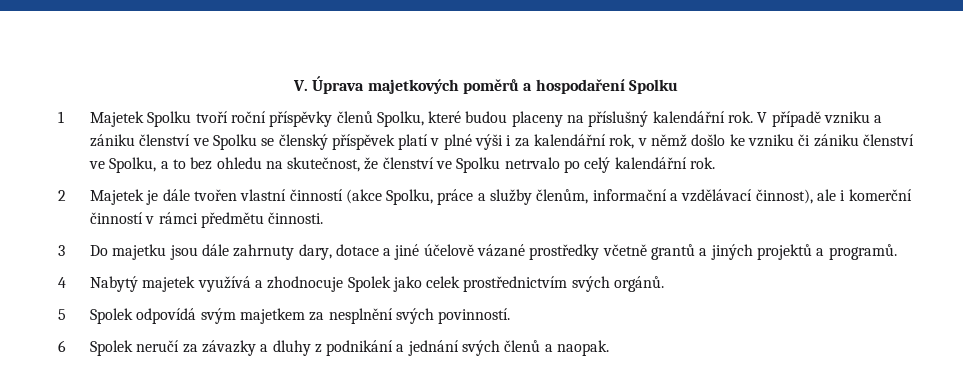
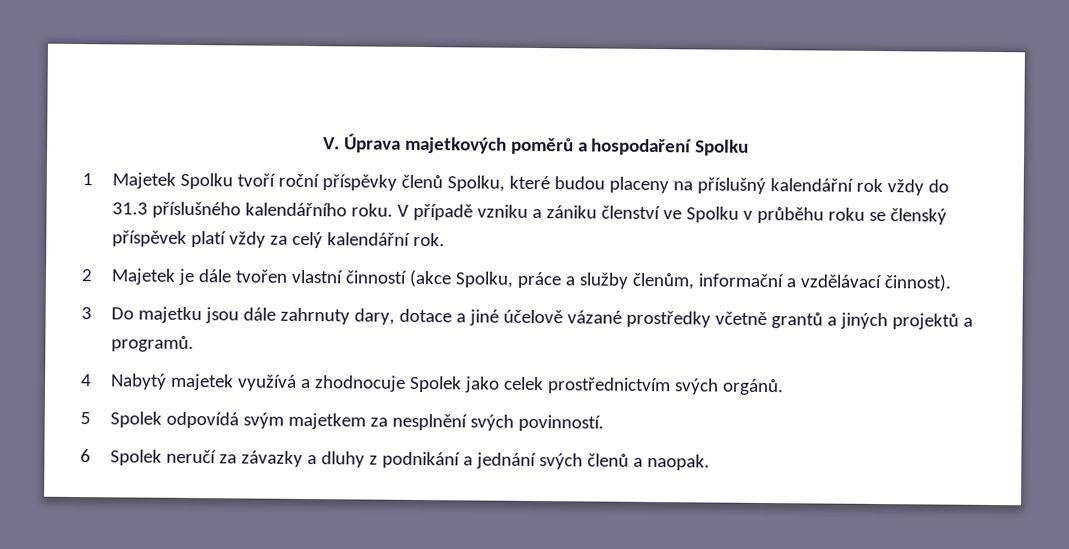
[728,111,754,123] rok. -> [855,178,949,196] [111,201,393,219] rok vždy do 31.3 příslušného kalendářního roku.
(257, 142) none -> [742,206,865,224] v průběhu roku
[430,134,914,150] [88,157,581,173] v plné výši i za kalendářní rok, v němž došlo ke vzniku či zániku členství ve Spolku, a to bez ohledu na skutečnost, že členství ve Spolku netrvalo po -> [228,231,288,248] vždy za
[755,189,912,204] [89,212,324,228] činnost), ale i komerční činností v rámci předmětu činnosti. -> [883,274,952,292] činnost).

